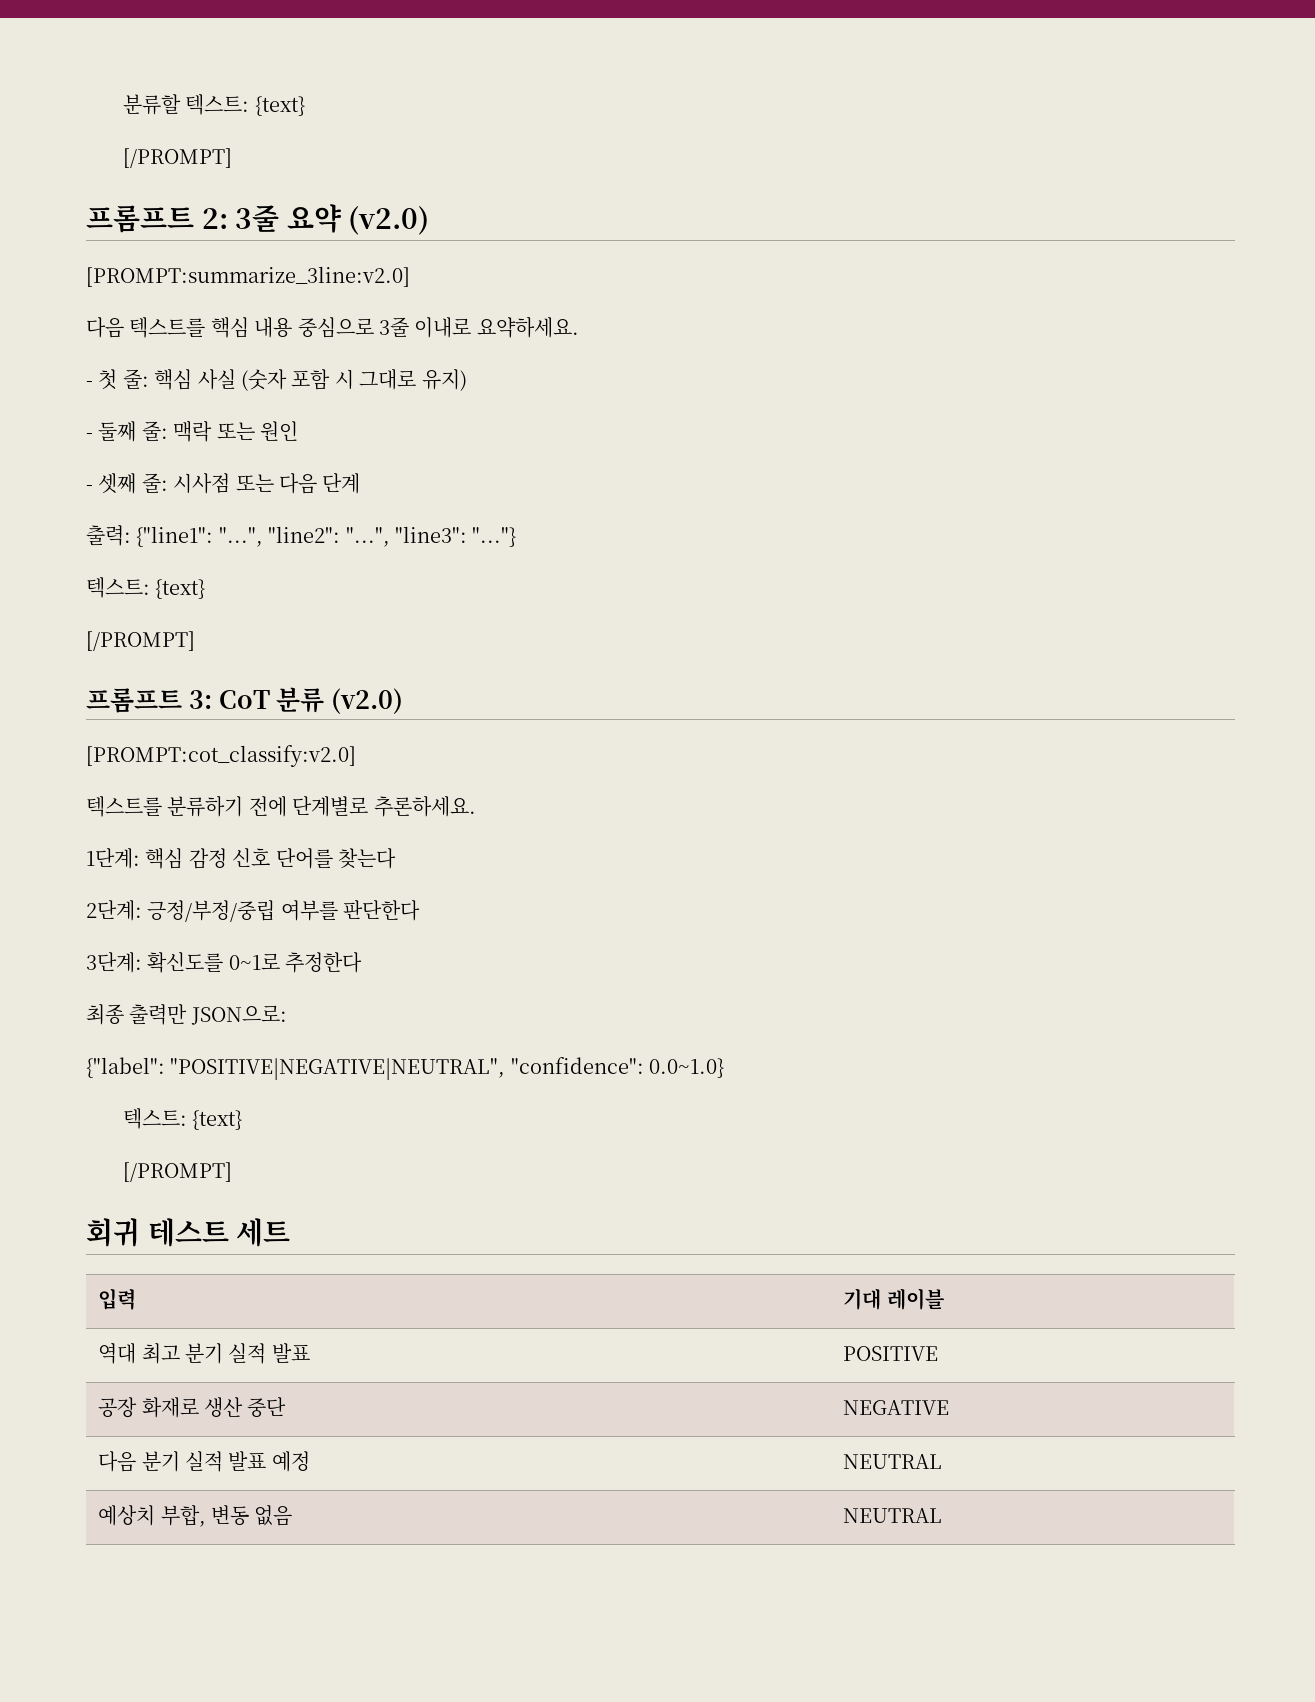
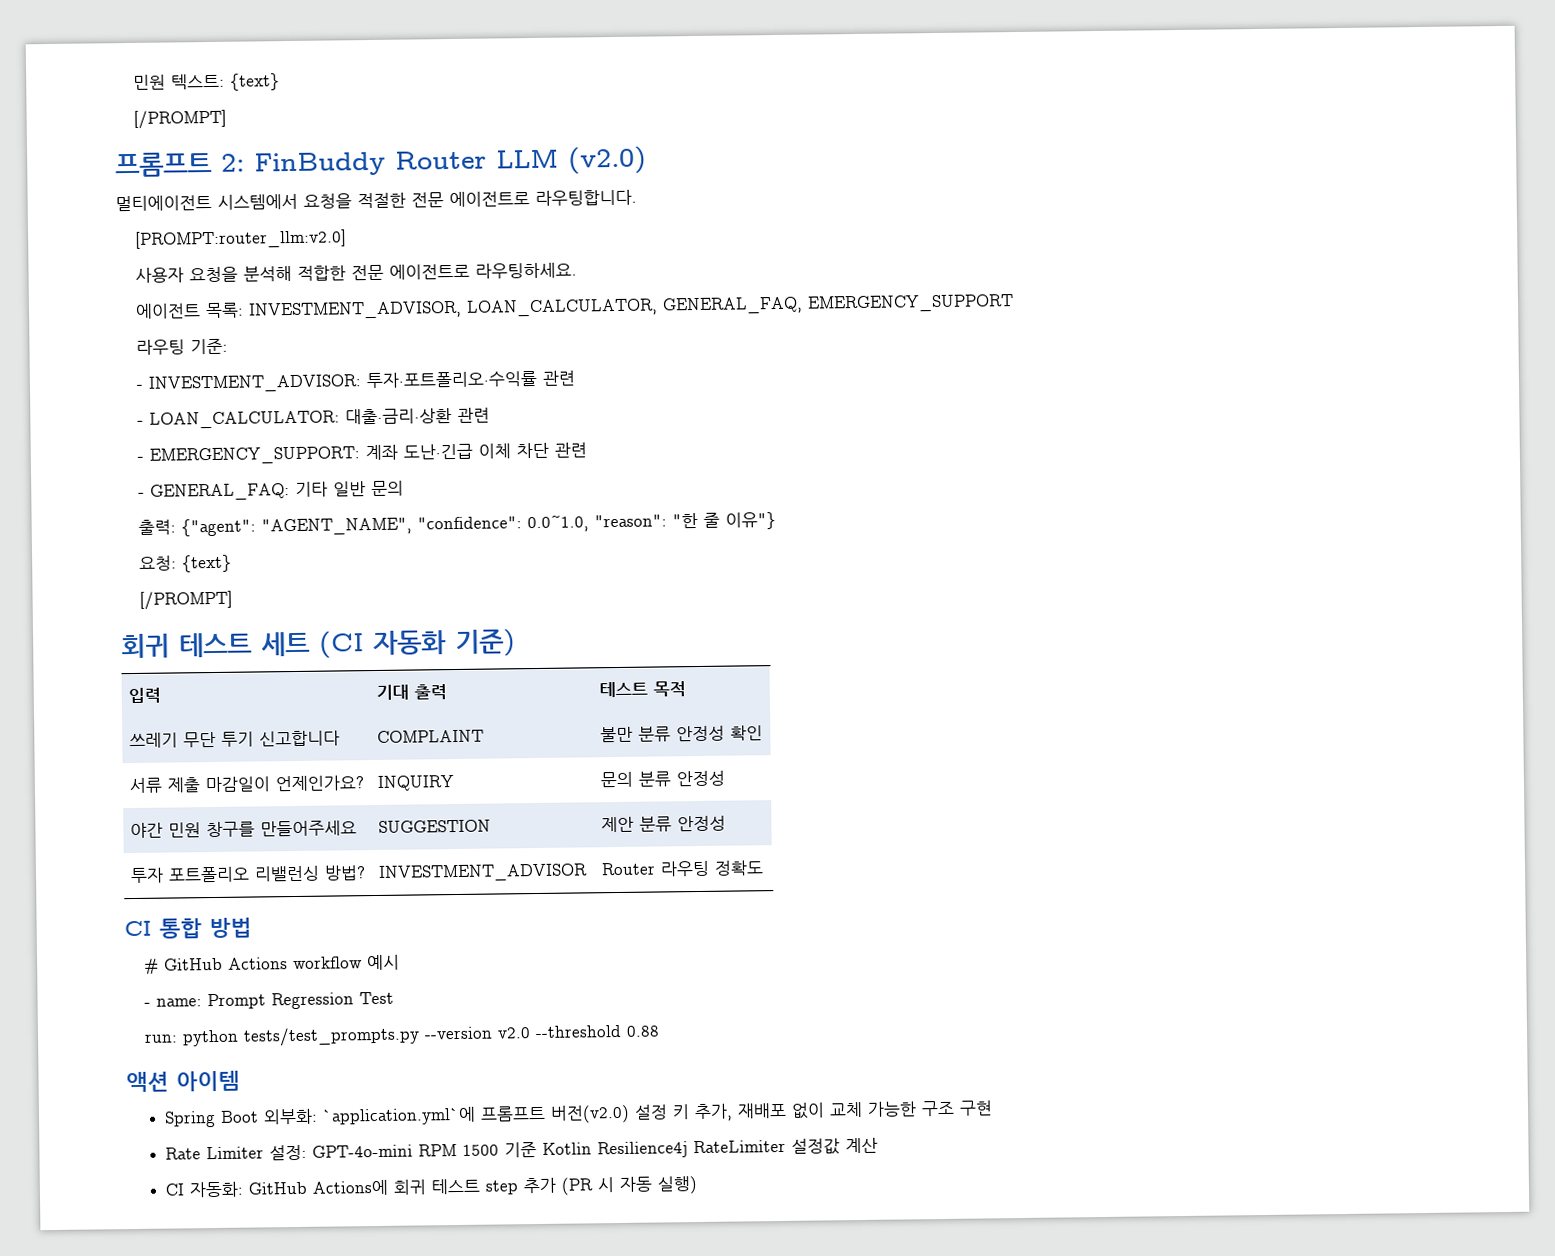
[123,94,182,115] 분류할 -> [133,74,167,90] 민원
[235,204,430,235] [86,266,410,287] [86,317,579,338] [86,369,467,391] [86,421,298,442] [86,473,361,494] [86,525,517,547] [86,577,206,599] [86,631,195,651] [86,687,403,714] [86,745,356,767] [86,796,476,817] [86,848,396,869] [86,900,421,922] [86,952,363,973] [86,1004,287,1025] [86,1057,725,1080] [123,1108,188,1129] 3줄 요약 (v2.0) // [PROMPT:summarize_3line:v2.0] // 다음 텍스트를 핵심 내용 중심으로 3줄 이내로 요약하세요. // - 첫 줄: 핵심 사실 (숫자 포함 시 그대로 유지) // - 둘째 줄: 맥락 또는 원인 // - 셋째 줄: 시사점 또는 다음 단계 // 출력: {"line1": "...", "line2": "...", "line3": "..."} // 텍스트: {text} // [/PROMPT] // 프롬프트 3: CoT 분류 (v2.0) // [PROMPT:cot_classify:v2.0] // 텍스트를 분류하기 전에 단계별로 추론하세요. // 1단계: 핵심 감정 신호 단어를 찾는다 // 2단계: 긍정/부정/중립 여부를 판단한다 // 3단계: 확신도를 0~1로 추정한다 // 최종 출력만 JSON으로: // {"label": "POSITIVE|NEGATIVE|NEUTRAL", "confidence": 0.0~1.0} // 텍스트: -> [254,146,647,177] [115,189,637,212] [135,229,348,249] [135,262,578,283] [135,294,1015,320] [136,338,229,355] [136,370,576,393] [137,407,491,429] [137,442,588,465] [138,480,405,501] [138,512,777,537] [139,555,178,571] FinBuddy Router LLM (v2.0) // 멀티에이전트 시스템에서 요청을 적절한 전문 에이전트로 라우팅합니다. // [PROMPT:router_llm:v2.0] // 사용자 요청을 분석해 적합한 전문 에이전트로 라우팅하세요. // 에이전트 목록: INVESTMENT_ADVISOR, LOAN_CALCULATOR, GENERAL_FAQ, EMERGENCY_SUPPORT // 라우팅 기준: // - INVESTMENT_ADVISOR: 투자·포트폴리오·수익률 관련 // - LOAN_CALCULATOR: 대출·금리·상환 관련 // - EMERGENCY_SUPPORT: 계좌 도난·긴급 이체 차단 관련 // - GENERAL_FAQ: 기타 일반 문의 // 출력: {"agent": "AGENT_NAME", "confidence": 0.0~1.0, "reason": "한 줄 이유"} // 요청:
(291, 1232) none -> [319,629,516,658] (CI 자동화 기준)
[886,1288,944,1310] [98,1343,310,1364] [843,1346,939,1361] [98,1397,287,1418] [843,1400,950,1415] [98,1451,310,1472] [843,1454,943,1469] [98,1505,293,1527] [843,1508,943,1523] 레이블 // 역대 최고 분기 실적 발표 | POSITIVE // 공장 화재로 생산 중단 | NEGATIVE // 다음 분기 실적 발표 예정 | NEUTRAL // 예상치 부합, 변동 없음 | NEUTRAL -> [414,684,448,700] [599,681,687,698] [129,730,341,749] [377,729,485,743] [600,725,764,743] [129,775,365,794] [377,775,455,791] [600,770,726,788] [130,820,358,839] [378,819,492,833] [601,815,727,833] [130,865,367,884] [378,863,589,882] [601,860,765,877] [124,917,252,939] [144,954,401,974] [144,991,395,1010] [144,1024,661,1047] [126,1070,240,1093] [163,1100,993,1128] [164,1137,878,1161] [164,1176,698,1198] 출력 | 테스트 목적 // 쓰레기 무단 투기 신고합니다 | COMPLAINT | 불만 분류 안정성 확인 // 서류 제출 마감일이 언제인가요? | INQUIRY | 문의 분류 안정성 // 야간 민원 창구를 만들어주세요 | SUGGESTION | 제안 분류 안정성 // 투자 포트폴리오 리밸런싱 방법? | INVESTMENT_ADVISOR | Router 라우팅 정확도 // CI 통합 방법 // # GitHub Actions workflow 예시 // - name: Prompt Regression Test // run: python tests/test_prompts.py --version v2.0 --threshold 0.88 // 액션 아이템 // Spring Boot 외부화: `application.yml`에 프롬프트 버전(v2.0) 설정 키 추가, 재배포 없이 교체 가능한 구조 구현 // Rate Limiter 설정: GPT-4o-mini RPM 1500 기준 Kotlin Resilience4j RateLimiter 설정값 계산 // CI 자동화: GitHub Actions에 회귀 테스트 step 추가 (PR 시 자동 실행)

